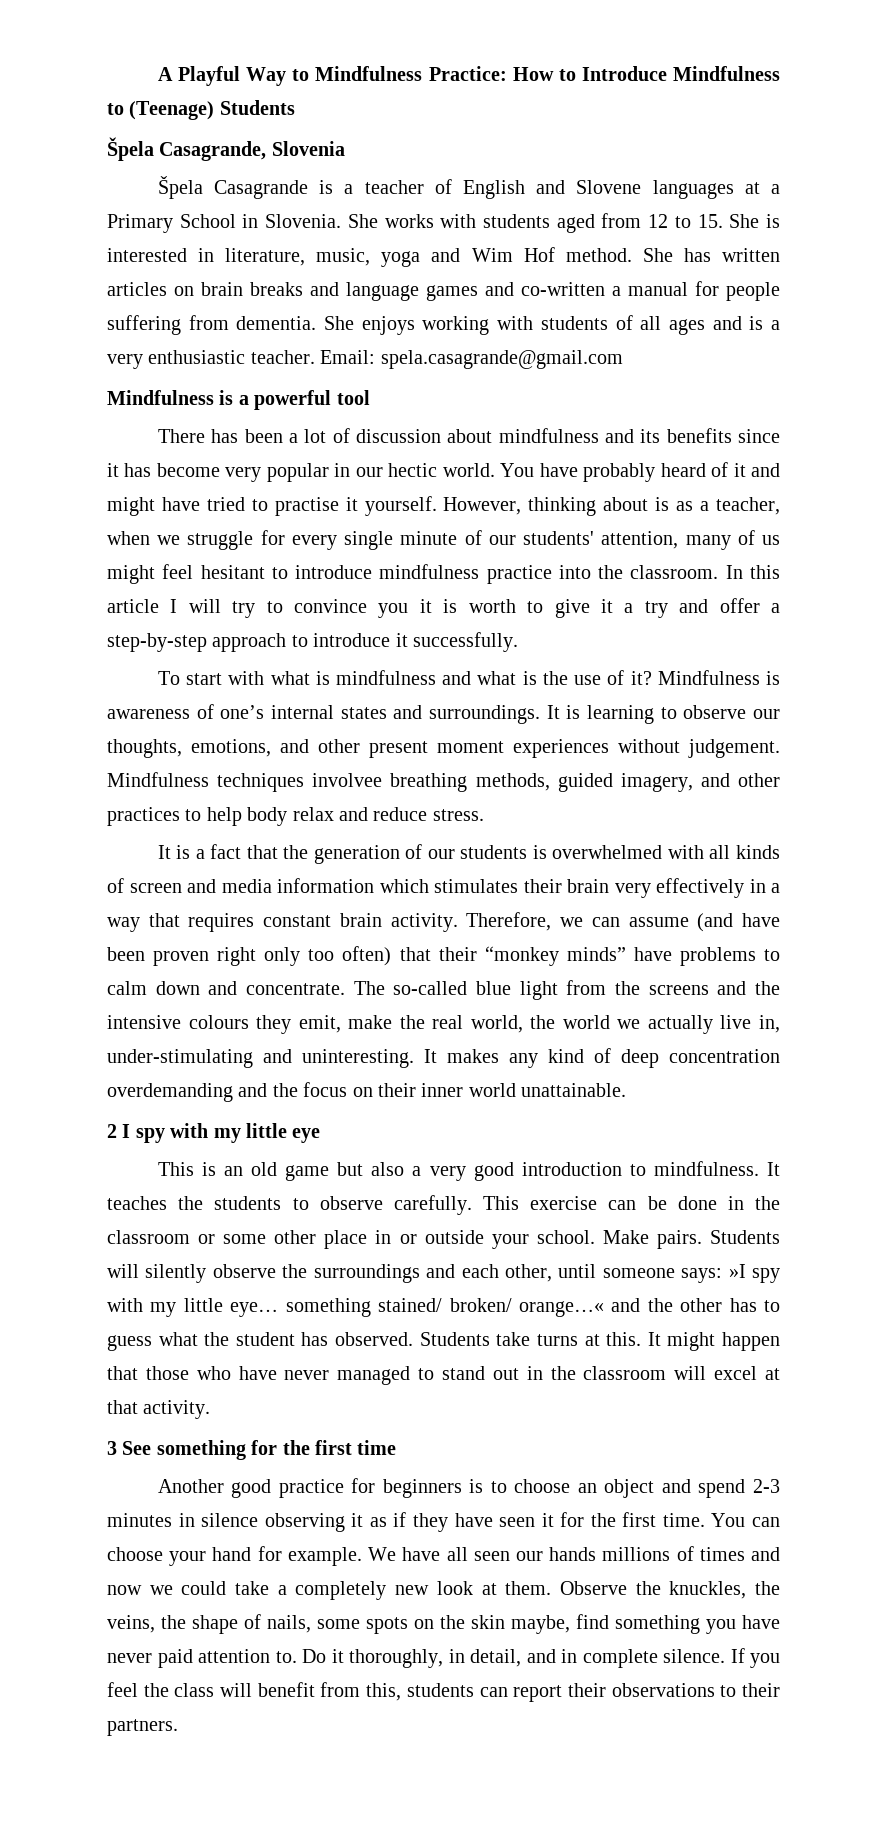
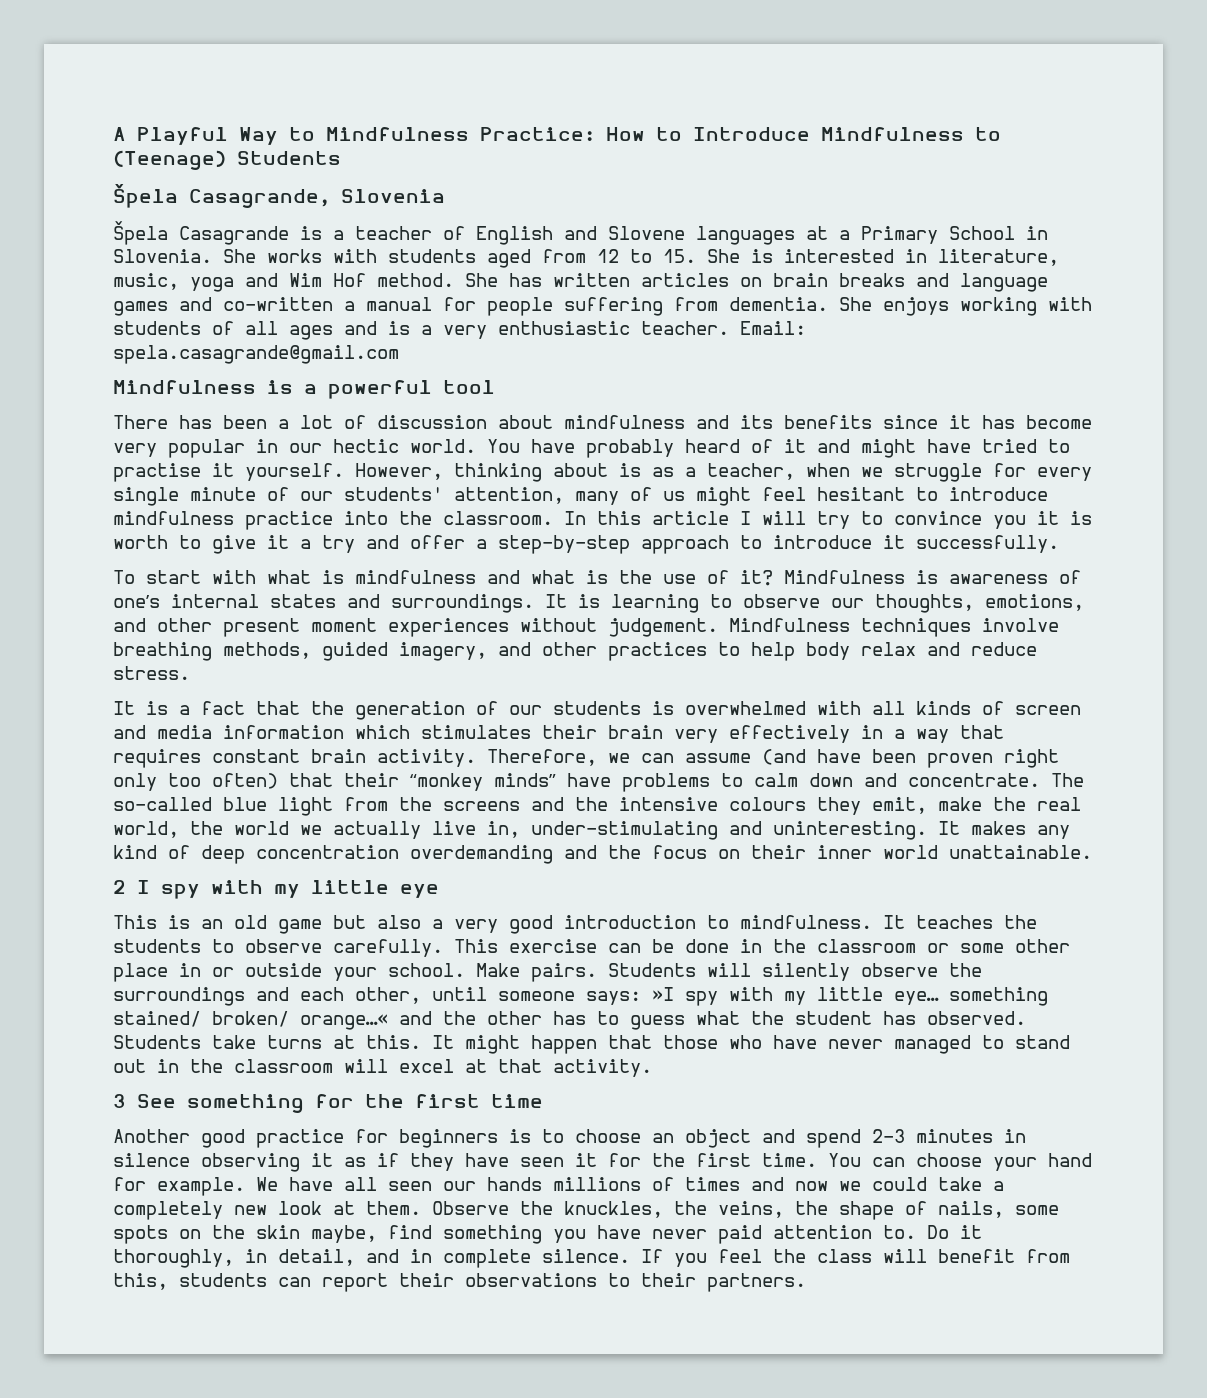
[312,773,383,787] involvee -> [982,618,1059,632] involve

